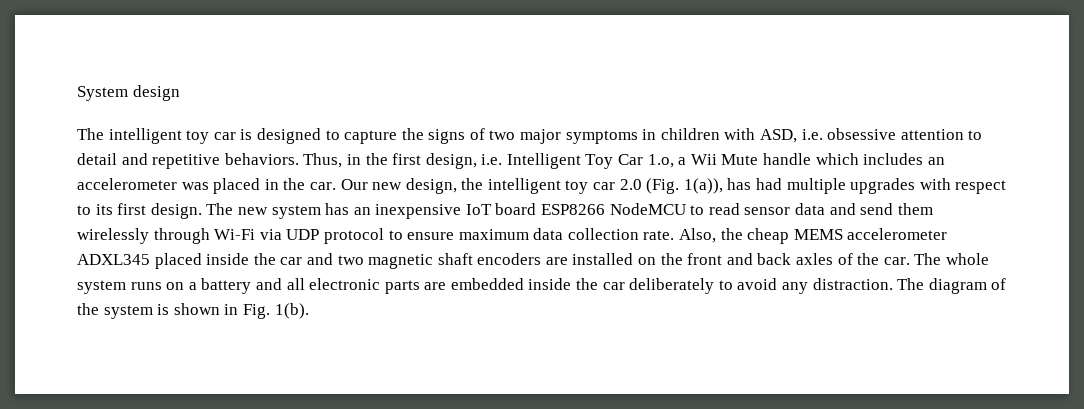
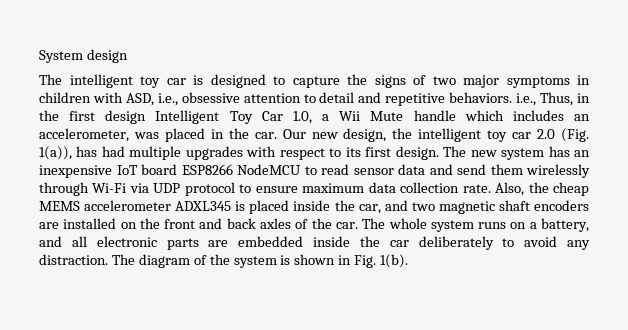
[801,129,823,140] i.e. -> [157,93,178,106] i.e.,
(299, 159) none -> [516,93,537,106] i.e.,
[425,153,503,169] design, i.e. -> [105,110,147,124] design
[647,154,674,168] 1.o, -> [292,111,312,124] 1.0,
[77,178,177,190] accelerometer -> [39,128,129,142] accelerometer,
(150, 259) none -> [235,201,246,211] is
[280,257,303,265] car -> [358,204,381,214] car,
[201,278,252,294] battery -> [541,218,590,232] battery,

